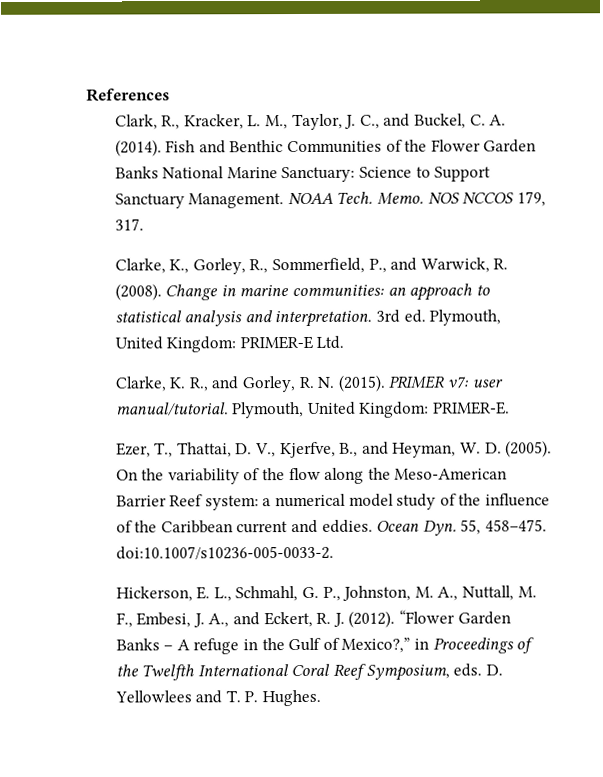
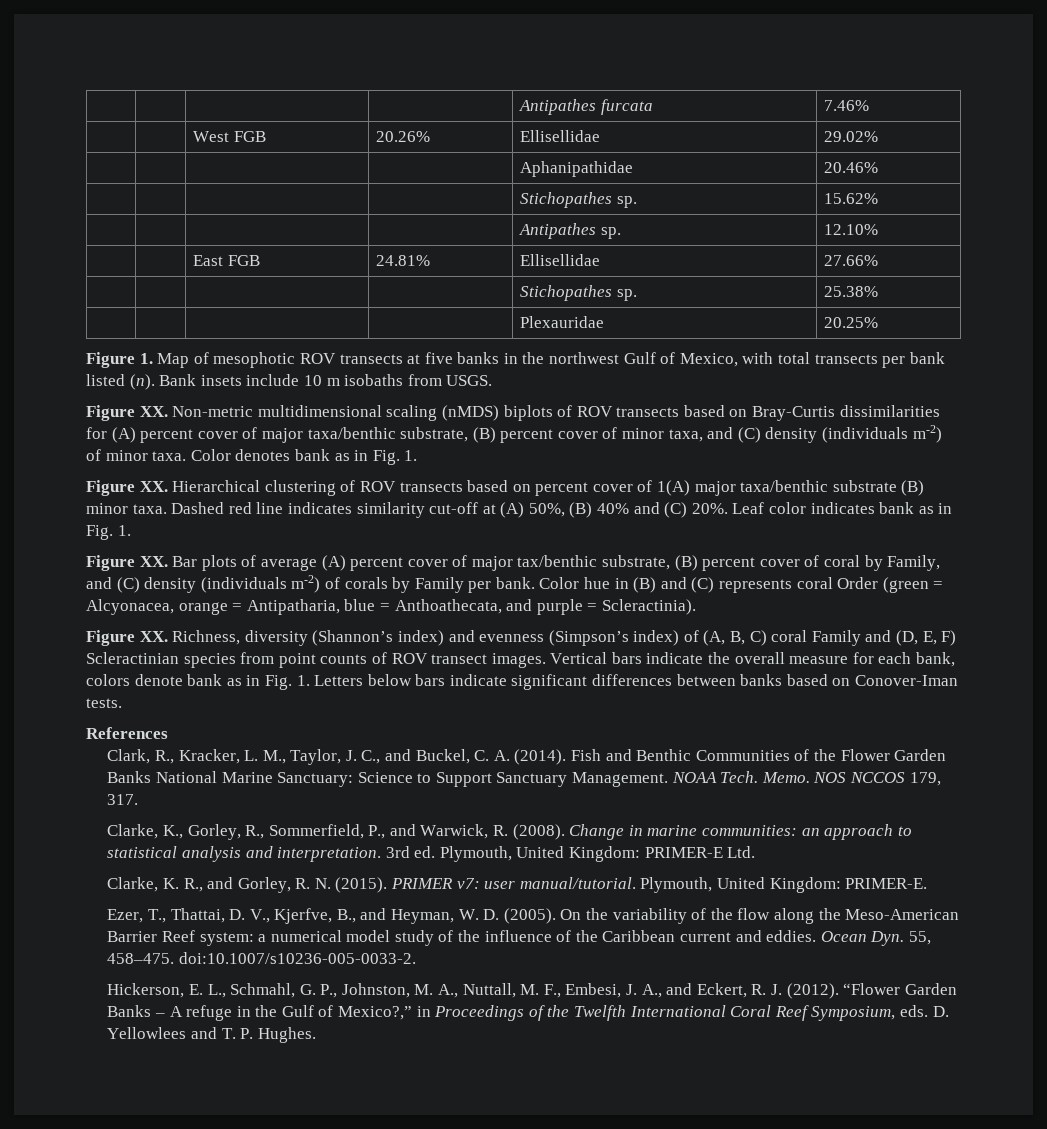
(86, 95) none -> [519,99,653,115] [824,100,870,111] [193,131,266,142] [376,131,431,142] [520,130,601,142] [824,131,879,142] [520,161,634,177] [824,162,879,173] [520,192,637,208] [824,193,879,204] [519,223,621,239] [824,224,879,235] [193,255,260,266] [376,255,431,266] [520,254,601,266] [824,255,879,266] [520,285,637,301] [824,286,879,297] [520,316,605,328] [824,317,879,328] [86,352,945,368] [86,374,493,390] [86,405,940,421] [86,425,942,443] [86,449,418,465] [86,480,925,496] [86,502,953,518] [86,525,131,540] [86,555,941,571] [86,575,944,593] [86,599,696,615] [86,630,957,646] [86,652,956,668] [86,674,959,690] [86,698,122,708] | | | | Antipathes furcata | 7.46% // | | West FGB | 20.26% | Ellisellidae | 29.02% // | | | | Aphanipathidae | 20.46% // | | | | Stichopathes sp. | 15.62% // | | | | Antipathes sp. | 12.10% // | | East FGB | 24.81% | Ellisellidae | 27.66% // | | | | Stichopathes sp. | 25.38% // | | | | Plexauridae | 20.25% // Figure 1. Map of mesophotic ROV transects at five banks in the northwest Gulf of Mexico, with total transects per bank listed (n). Bank insets include 10 m isobaths from USGS. // Figure XX. Non-metric multidimensional scaling (nMDS) biplots of ROV transects based on Bray-Curtis dissimilarities for (A) percent cover of major taxa/benthic substrate, (B) percent cover of minor taxa, and (C) density (individuals m-2) of minor taxa. Color denotes bank as in Fig. 1. // Figure XX. Hierarchical clustering of ROV transects based on percent cover of 1(A) major taxa/benthic substrate (B) minor taxa. Dashed red line indicates similarity cut-off at (A) 50%, (B) 40% and (C) 20%. Leaf color indicates bank as in Fig. 1. // Figure XX. Bar plots of average (A) percent cover of major tax/benthic substrate, (B) percent cover of coral by Family, and (C) density (individuals m-2) of corals by Family per bank. Color hue in (B) and (C) represents coral Order (green = Alcyonacea, orange = Antipatharia, blue = Anthoathecata, and purple = Scleractinia). // Figure XX. Richness, diversity (Shannon’s index) and evenness (Simpson’s index) of (A, B, C) coral Family and (D, E, F) Scleractinian species from point counts of ROV transect images. Vertical bars indicate the overall measure for each bank, colors denote bank as in Fig. 1. Letters below bars indicate significant differences between banks based on Conover-Iman tests. //

